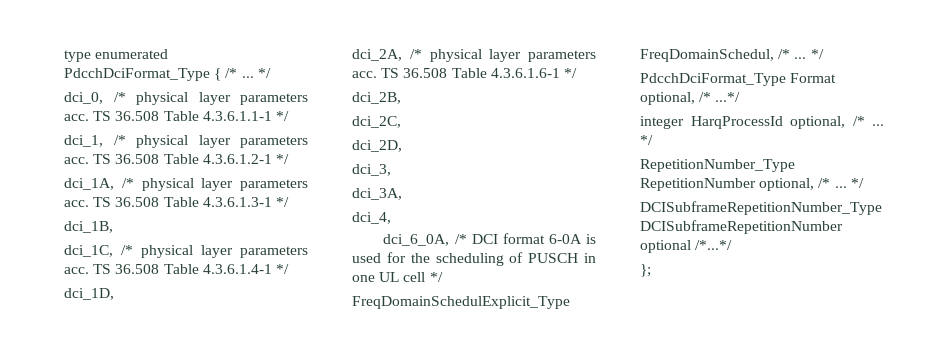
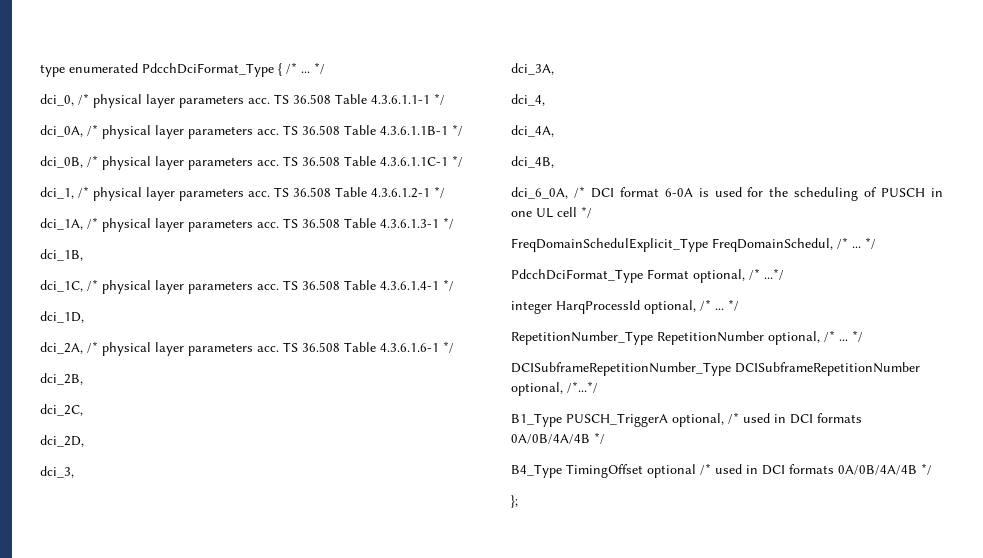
(289, 116) none -> [40,124,463,139] [40,155,463,170] // dci_0A, /* physical layer parameters acc. TS 36.508 Table 4.3.6.1.1B-1 */ // dci_0B, /* physical layer parameters acc. TS 36.508 Table 4.3.6.1.1C-1 */
(391, 218) none -> [511,125,554,137] [511,156,554,168] // dci_4A, // dci_4B,
[640,240,691,253] optional -> [511,382,563,396] optional,
(733, 245) none -> [511,412,862,427] [511,432,605,444] [511,463,932,478] // B1_Type PUSCH_TriggerA optional, /* used in DCI formats 0A/0B/4A/4B */ // B4_Type TimingOffset optional /* used in DCI formats 0A/0B/4A/4B */

